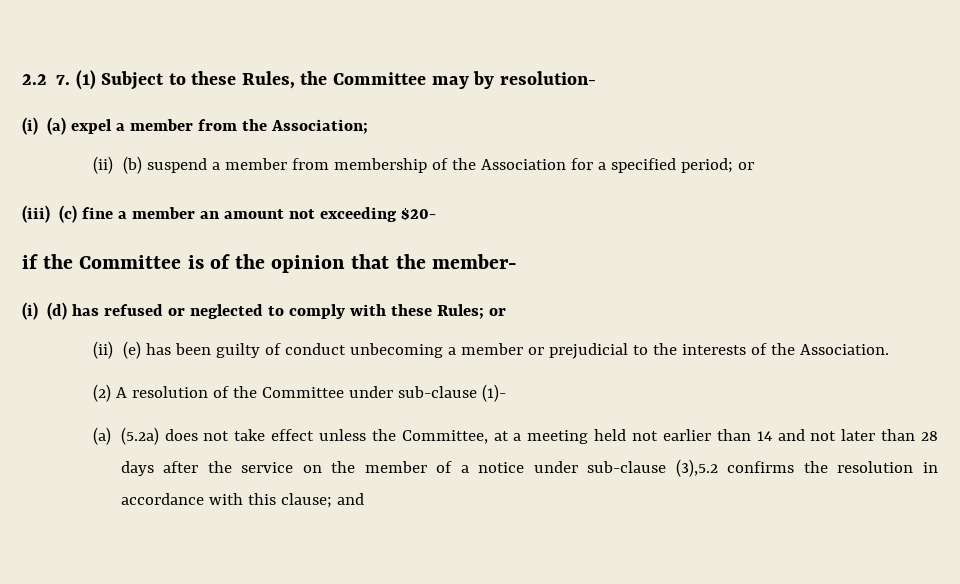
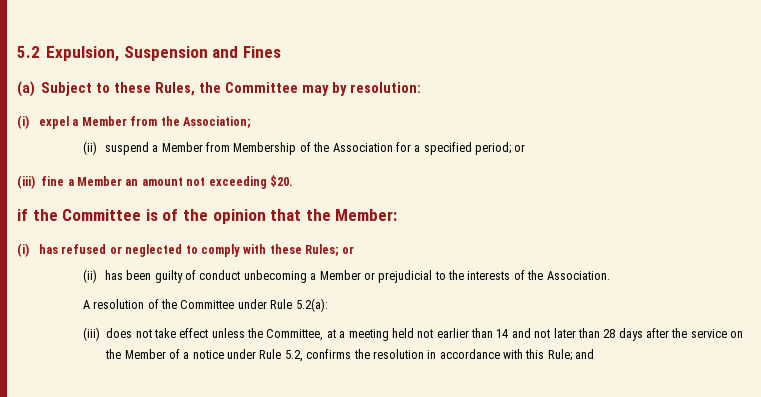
[22,70,96,90] 2.2 7. (1) -> [17,46,282,62] [17,81,35,97] 5.2 Expulsion, Suspension and Fines // (a)
[499,71,596,85] [22,117,67,135] resolution- // (i) (a) -> [349,82,421,93] [17,115,29,129] resolution: // (i)
[130,119,194,131] member -> [81,116,127,126] Member
[122,156,142,174] (b) -> (97, 148) none
[224,158,427,173] member from membership -> [161,142,297,155] Member from Membership
[59,205,78,223] (c) -> (35, 182) none
[132,207,196,219] member -> [77,176,122,186] Member
[401,208,437,221] $20- -> [269,175,293,187] $20.
[431,254,517,269] [22,302,68,320] member- // (i) (d) -> [335,209,398,221] [17,243,29,257] Member: // (i)
[122,341,141,359] (e) -> (97, 276) none
[460,343,523,355] member -> [319,270,361,280] Member
[93,384,112,402] (2) -> (610, 275) none
[398,384,507,402] [93,427,159,445] sub-clause (1)- // (a) (5.2a) -> [270,298,328,312] [82,327,100,341] Rule 5.2(a): // (iii)
[364,461,427,473] member -> [124,349,166,359] Member
[587,459,718,477] sub-clause (3),5.2 -> [259,349,303,362] Rule 5.2,
[280,493,332,508] clause; -> [547,349,572,361] Rule;

